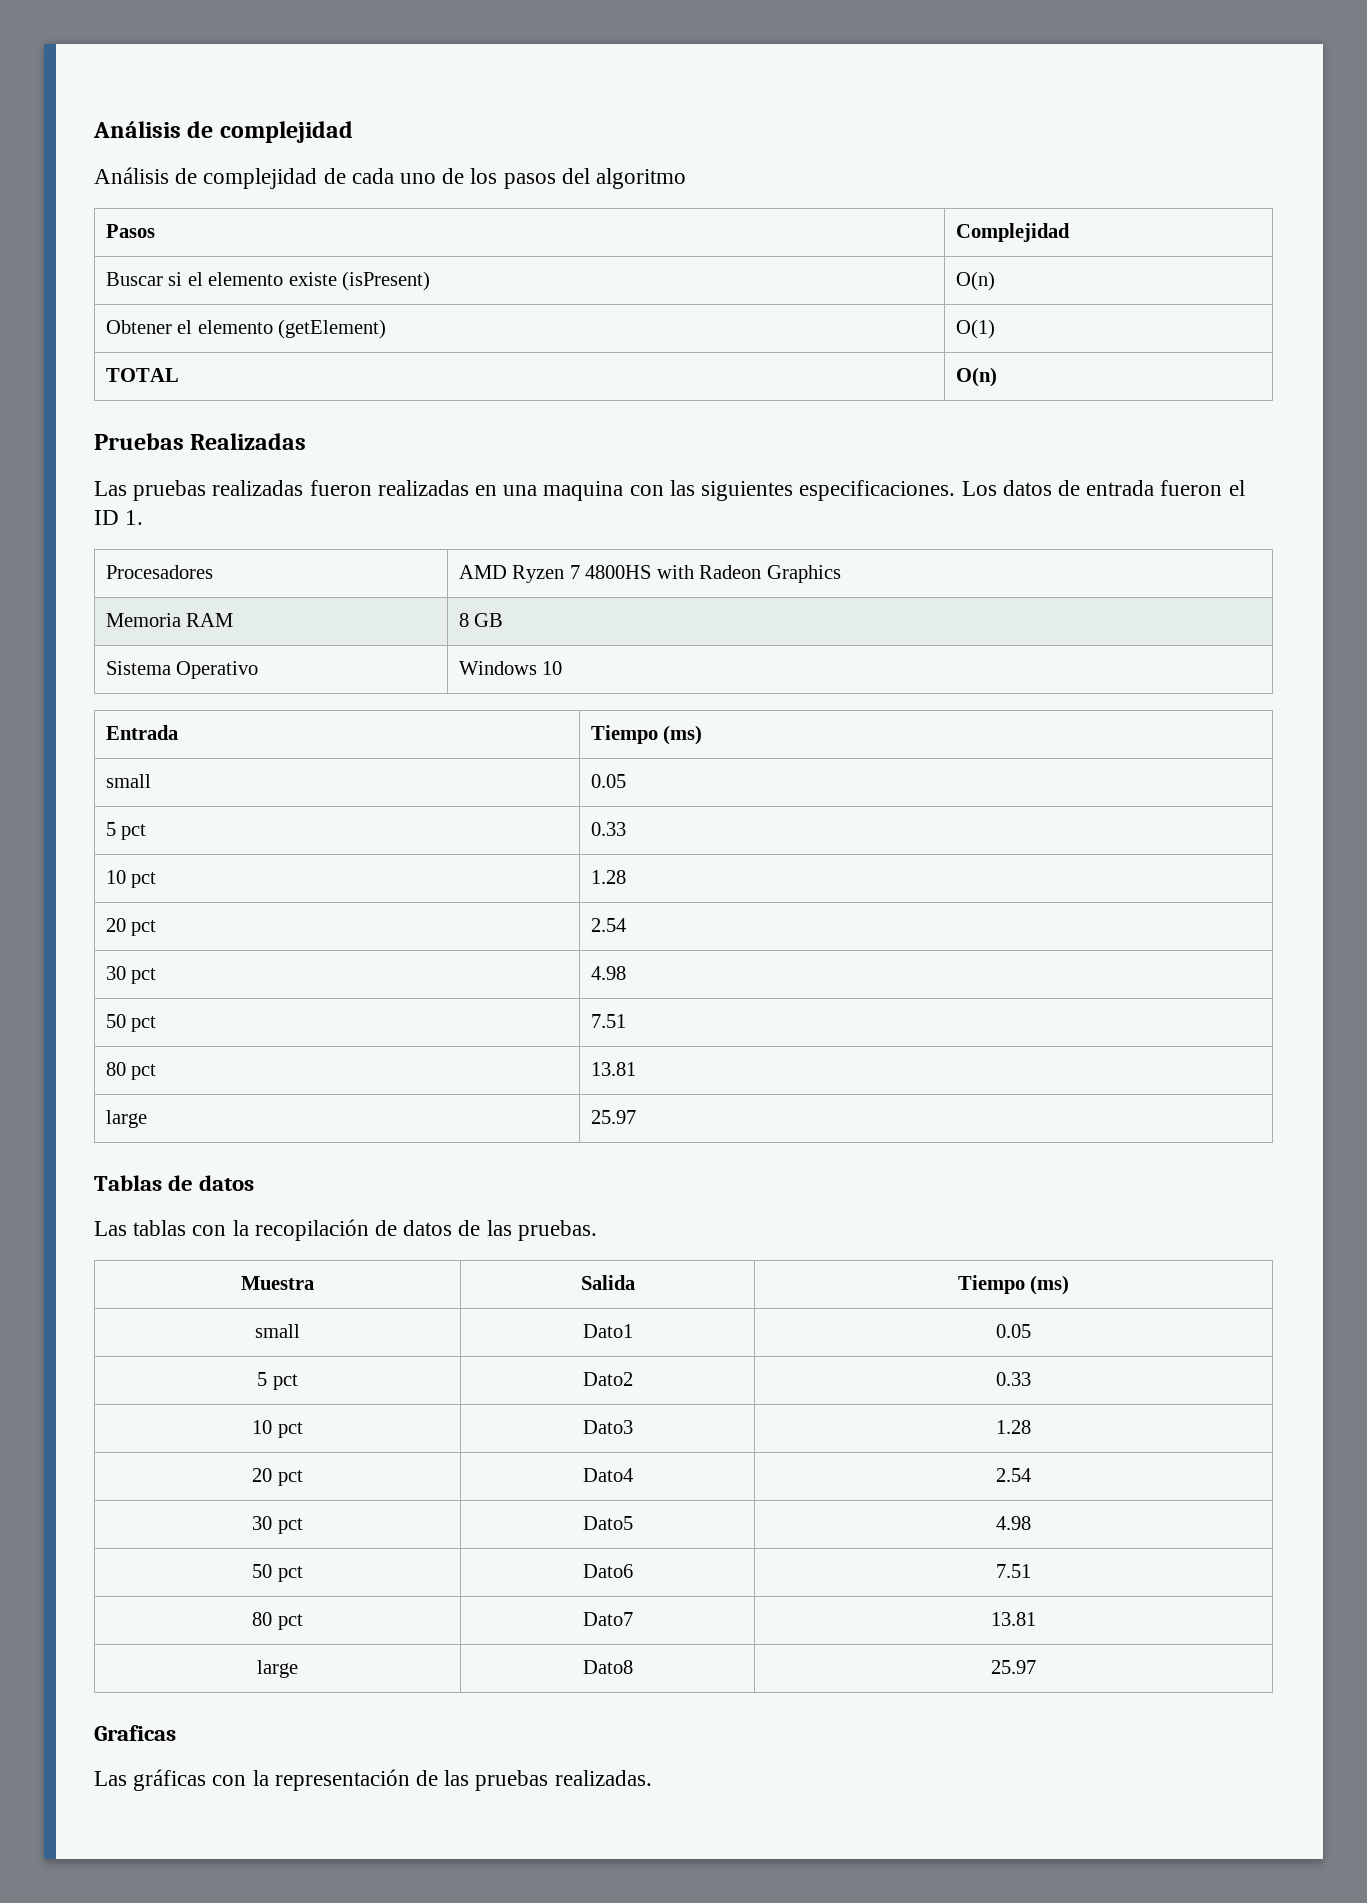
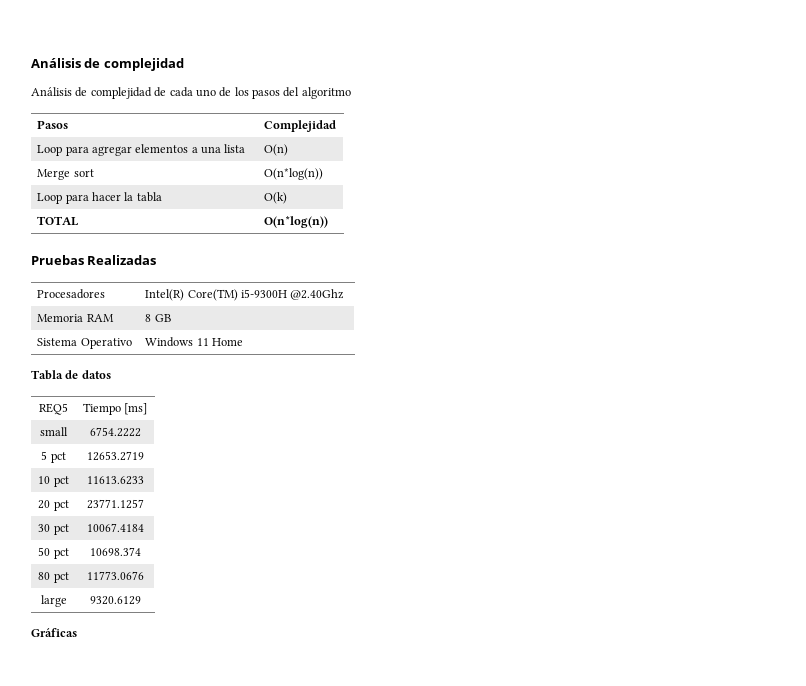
[105,271,431,291] [955,271,995,291] [105,319,387,339] [955,319,995,339] Buscar si el elemento existe (isPresent) | O(n) // Obtener el elemento (getElement) | O(1) -> [37,144,246,156] [264,144,289,156] [37,169,94,180] [264,168,324,180] [37,192,162,204] [264,192,288,204] Loop para agregar elementos a una lista | O(n) // Merge sort | O(n*log(n)) // Loop para hacer la tabla | O(k)
[955,367,997,387] O(n) -> [264,216,329,228] O(n*log(n))
[94,480,1245,501] [94,510,144,525] [105,565,213,579] [458,565,841,583] // Las pruebas realizadas fueron realizadas en una maquina con las siguientes especificaciones. Los datos de entrada fueron el ID 1. // Procesadores | AMD Ryzen 7 4800HS with Radeon Graphics -> [37,289,106,299] [145,289,345,301] // Procesadores | Intel(R) Core(TM) i5-9300H @2.40Ghz
[542,661,563,675] [105,725,178,740] [590,725,703,745] [105,774,151,788] [590,774,626,788] [105,822,147,840] [590,822,626,836] [105,870,157,888] [590,870,626,884] [105,918,157,936] [590,918,626,932] [105,966,157,984] [590,966,626,980] [105,1014,157,1032] [590,1014,626,1028] [105,1062,157,1080] [590,1062,636,1076] [105,1110,147,1128] [590,1110,636,1124] [94,1175,255,1191] [94,1219,597,1241] [241,1276,314,1290] [580,1275,635,1290] [957,1275,1070,1295] [255,1324,300,1338] [582,1324,633,1338] [996,1324,1031,1338] [257,1372,298,1390] [582,1372,633,1386] [996,1372,1031,1386] [252,1420,303,1438] [582,1420,633,1434] [996,1420,1031,1434] [252,1468,303,1486] [582,1468,633,1482] [996,1468,1031,1482] [252,1516,303,1534] [582,1516,633,1530] [996,1516,1031,1530] [252,1564,303,1582] [582,1564,633,1578] [996,1564,1031,1578] [252,1612,303,1630] [582,1612,633,1626] [991,1612,1036,1626] [257,1660,298,1678] [582,1660,633,1674] [991,1660,1036,1674] [94,1725,176,1741] [94,1769,652,1791] 10 // Entrada | Tiempo (ms) // small | 0.05 // 5 pct | 0.33 // 10 pct | 1.28 // 20 pct | 2.54 // 30 pct | 4.98 // 50 pct | 7.51 // 80 pct | 13.81 // large | 25.97 // Tablas de datos // Las tablas con la recopilación de datos de las pruebas. // Muestra | Salida | Tiempo (ms) // small | Dato1 | 0.05 // 5 pct | Dato2 | 0.33 // 10 pct | Dato3 | 1.28 // 20 pct | Dato4 | 2.54 // 30 pct | Dato5 | 4.98 // 50 pct | Dato6 | 7.51 // 80 pct | Dato7 | 13.81 // large | Dato8 | 25.97 // Graficas // Las gráficas con la representación de las pruebas realizadas. -> [196,338,243,346] [31,370,111,380] [39,403,68,415] [82,403,148,415] [40,427,68,436] [89,427,141,437] [41,451,66,463] [86,451,144,461] [38,476,69,487] [86,476,144,485] [38,500,69,511] [86,499,144,509] [38,524,69,535] [86,523,144,532] [38,547,69,559] [89,547,141,556] [38,572,69,583] [86,571,144,580] [40,595,67,607] [89,596,141,605] [31,628,77,637] 11 Home // Tabla de datos // REQ5 | Tiempo [ms] // small | 6754.2222 // 5 pct | 12653.2719 // 10 pct | 11613.6233 // 20 pct | 23771.1257 // 30 pct | 10067.4184 // 50 pct | 10698.374 // 80 pct | 11773.0676 // large | 9320.6129 // Gráficas

